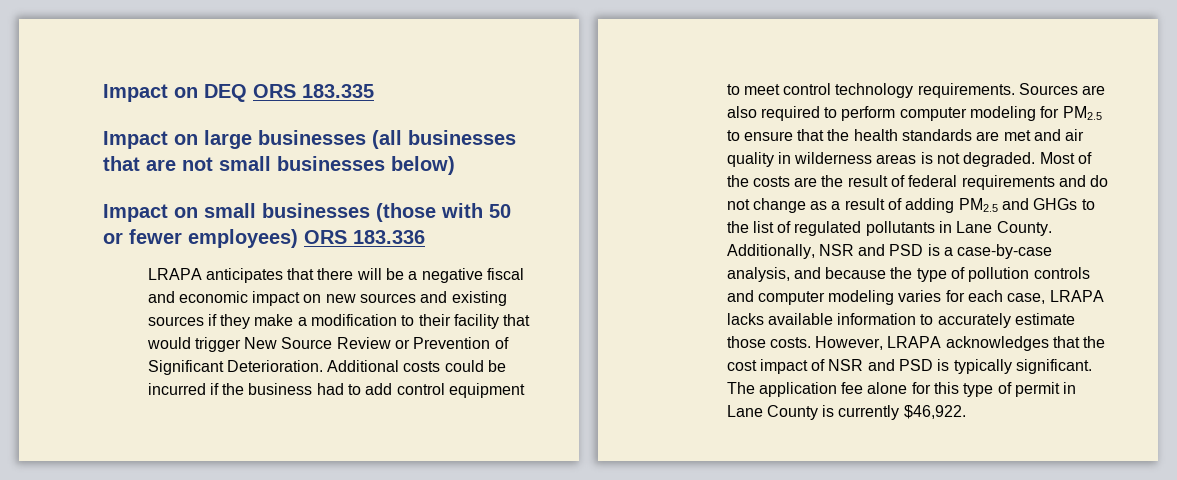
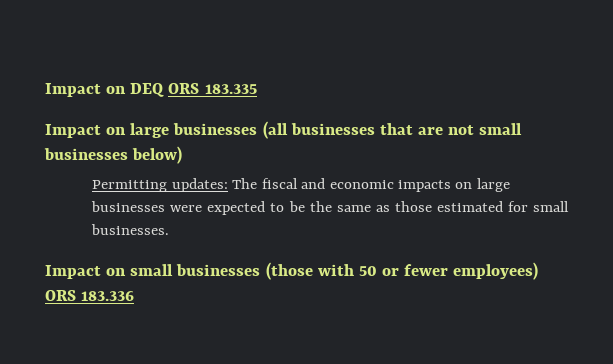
(455, 165) none -> [92,178,510,192] [91,201,570,215] [91,224,170,235] // Permitting updates: The fiscal and economic impacts on large businesses were expected to be the same as those estimated for small businesses.
[147,268,525,283] [147,291,507,306] [147,314,531,329] [146,337,509,352] [147,360,507,375] [147,383,526,398] [726,83,1106,98] [726,106,1102,121] [726,129,1085,141] [726,152,1093,167] [726,175,1109,190] [726,198,1095,213] [726,221,1052,236] [726,244,1053,259] [726,267,1090,282] [726,290,1104,305] [726,313,1076,328] [726,336,1106,351] [726,359,1093,374] [726,382,1077,397] [726,405,966,420] // LRAPA anticipates that there will be a negative fiscal and economic impact on new sources and existing sources if they make a modification to their facility that would trigger New Source Review or Prevention of Significant Deterioration. Additional costs could be incurred if the business had to add control equipment to meet control technology requirements. Sources are also required to perform computer modeling for PM2.5 to ensure that the health standards are met and air quality in wilderness areas is not degraded. Most of the costs are the result of federal requirements and do not change as a result of adding PM2.5 and GHGs to the list of regulated pollutants in Lane County. Additionally, NSR and PSD is a case-by-case analysis, and because the type of pollution controls and computer modeling varies for each case, LRAPA lacks available information to accurately estimate those costs. However, LRAPA acknowledges that the cost impact of NSR and PSD is typically significant. The application fee alone for this type of permit in Lane County is currently $46,922. -> (135, 296) none

